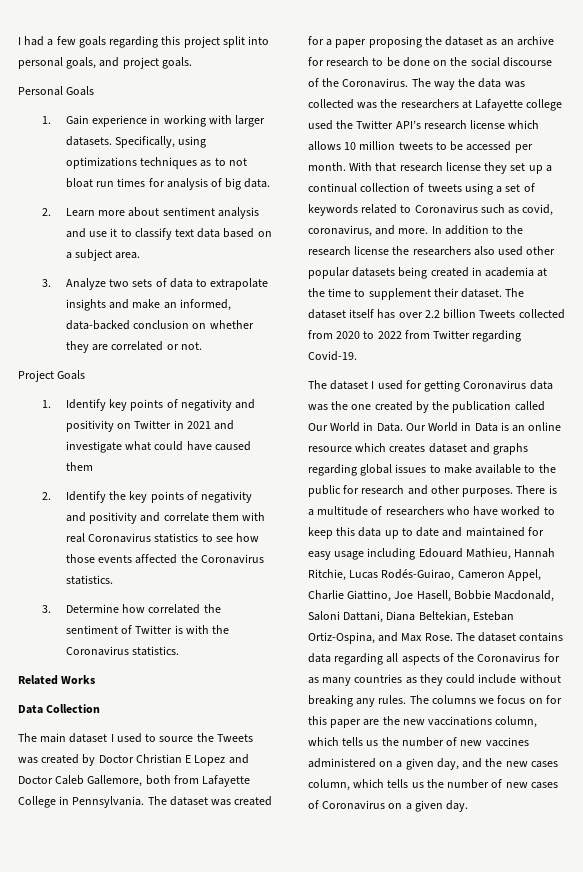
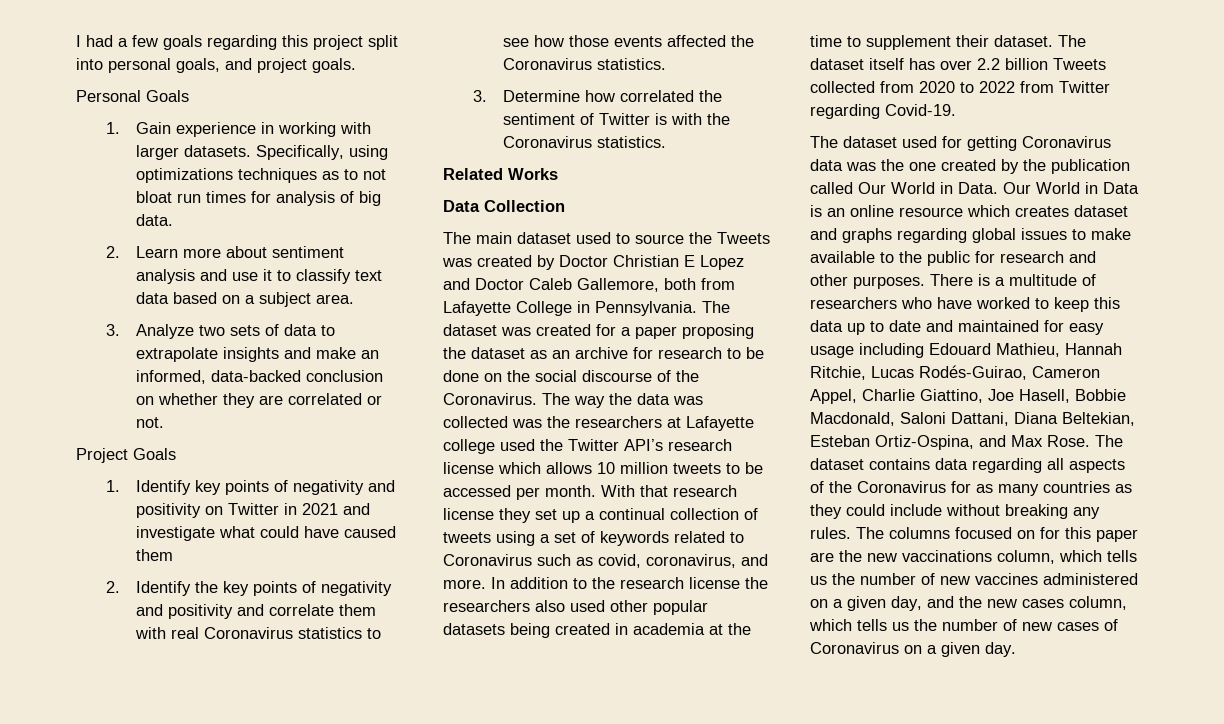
[110,734,114,742] I -> (571, 238) none
[371,381,375,389] I -> (897, 142) none
[479,695,526,704] we focus -> [955,527,1012,539] focused

